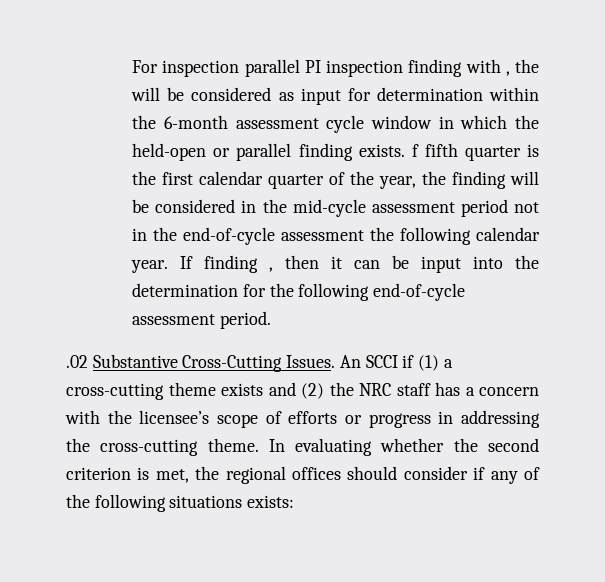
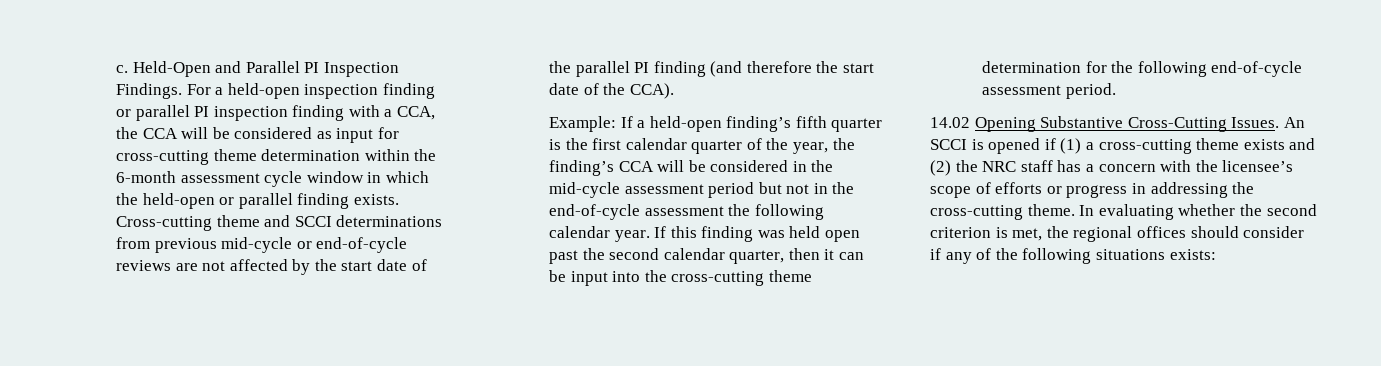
[132,60,240,77] For inspection -> [115,61,399,77] [115,83,435,99] [115,109,131,117] c. Held-Open and Parallel PI Inspection Findings. For a held-open inspection finding or
[505,59,539,76] , the -> [384,106,436,120] [115,127,178,139] a CCA, the CCA
(371, 94) none -> [115,149,257,165] cross-cutting theme
[411,144,419,157] f -> [115,215,443,231] [115,237,408,253] [115,259,427,275] [548,61,875,77] [548,83,674,99] [548,116,792,132] Cross-cutting theme and SCCI determinations from previous mid-cycle or end-of-cycle reviews are not affected by the start date of the parallel PI finding (and therefore the start date of the CCA). // Example: If a held-open finding’s
[452,171,507,189] finding -> [548,160,654,176] finding’s CCA
(508, 208) none -> [758,182,782,194] but
[204,255,274,273] finding , -> [670,226,861,242] [548,248,785,264] this finding was held open past the second calendar quarter,
(539, 262) none -> [671,270,812,286] cross-cutting theme
[66,355,88,368] .02 -> [930,117,1036,132] 14.02 Opening
(398, 361) none -> [971,138,1041,154] is opened

